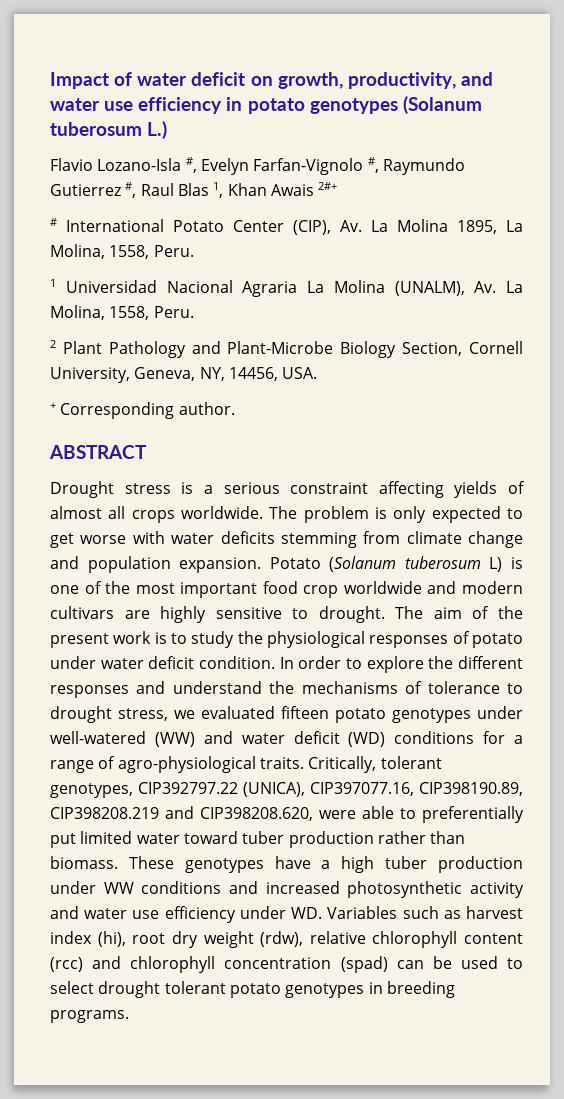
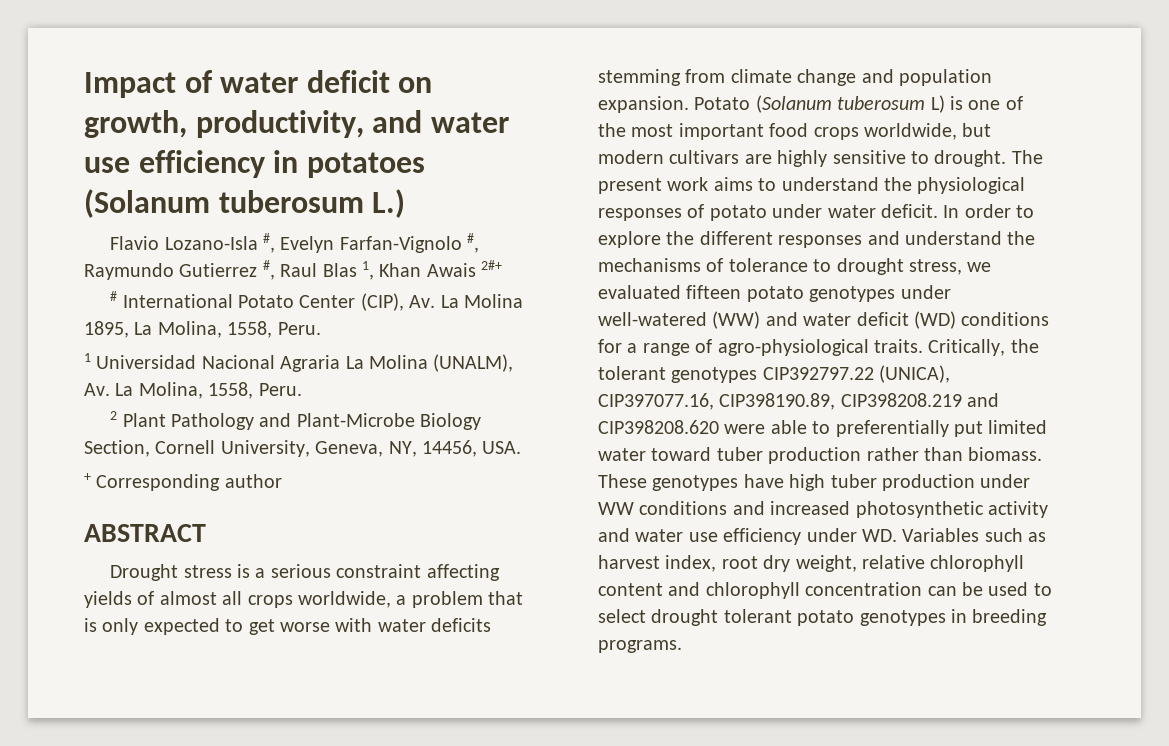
[247,98,398,114] potato genotypes -> [306,152,425,178] potatoes
[178,402,235,415] author. -> [224,474,282,488] author
[181,506,369,523] worldwide. The problem -> [298,591,524,608] worldwide, a problem that
[303,581,457,598] crop worldwide and -> [813,123,992,140] crops worldwide, but
[433,606,523,619] [50,631,235,648] aim of the present work is to study -> [598,177,879,194] present work aims to understand
[148,656,275,669] deficit condition. -> [881,204,938,218] deficit.
[380,756,442,769] [50,783,133,798] tolerant genotypes, -> [1010,339,1039,353] [598,366,758,383] the tolerant genotypes
[200,807,313,821] CIP398208.620, -> [598,420,719,434] CIP398208.620
[321,860,331,869] a -> (784, 481) none
[50,931,304,948] index (hi), root dry weight (rdw), -> [665,555,857,572] index, root dry weight,
[50,957,83,972] (rcc) -> (663, 589) none
[340,956,388,973] (spad) -> (923, 589) none

